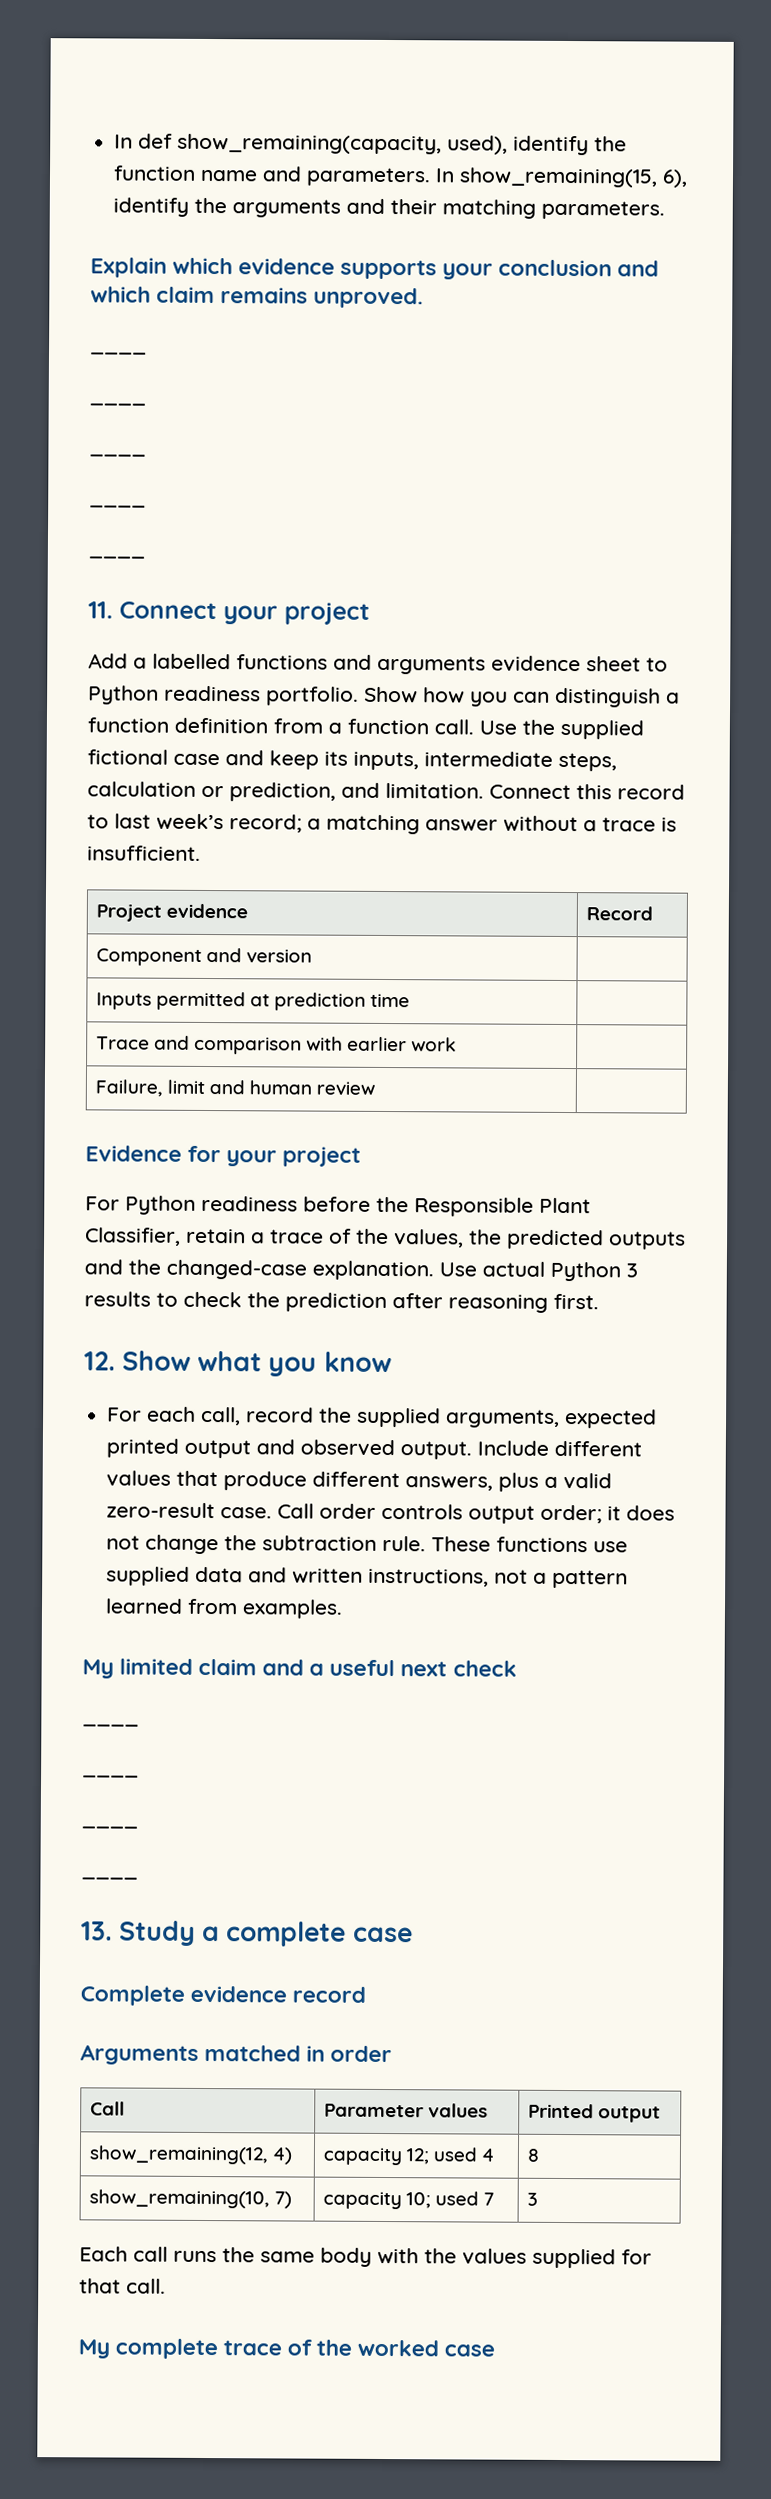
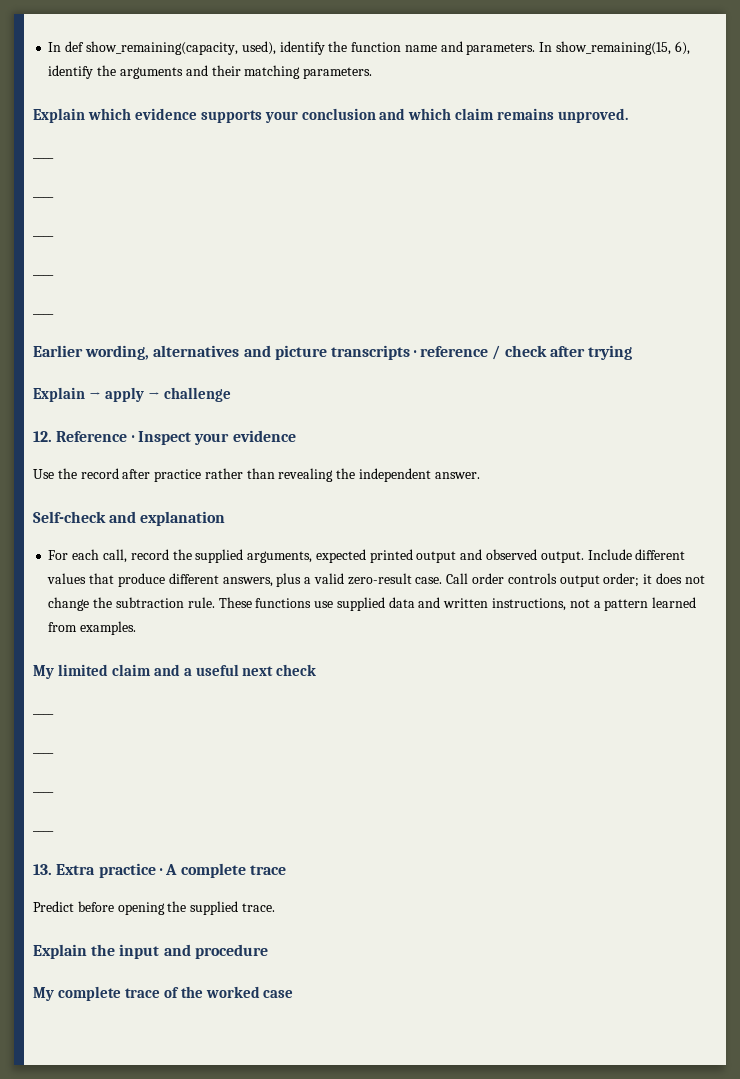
[88,601,370,625] [88,653,668,675] [88,685,680,708] [87,717,644,740] [87,749,617,772] [87,781,685,802] [87,813,677,835] [87,845,201,861] [95,903,248,922] [585,906,653,921] [95,947,312,966] [95,991,411,1011] [95,1035,458,1055] [94,1079,376,1097] [85,1145,362,1167] [85,1195,591,1217] [85,1227,686,1250] [84,1259,638,1282] [84,1291,599,1313] [84,1350,392,1377] 11. Connect your project // Add a labelled functions and arguments evidence sheet to Python readiness portfolio. Show how you can distinguish a function definition from a function call. Use the supplied fictional case and keep its inputs, intermediate steps, calculation or prediction, and limitation. Connect this record to last week’s record; a matching answer without a trace is insufficient. // Project evidence | Record // Component and version | // Inputs permitted at prediction time | // Trace and comparison with earlier work | // Failure, limit and human review | // Evidence for your project // For Python readiness before the Responsible Plant Classifier, retain a trace of the values, the predicted outputs and the changed-case explanation. Use actual Python 3 results to check the prediction after reasoning first. // 12. Show what you know -> [33,345,633,360] [33,387,231,402] [33,430,296,445] [33,468,480,482] [33,511,226,526] Earlier wording, alternatives and picture transcripts · reference / check after trying // Explain → apply → challenge // 12. Reference · Inspect your evidence // Use the record after practice rather than revealing the independent answer. // Self-check and explanation
[119,1920,413,1947] [80,1985,367,2006] [80,2044,393,2065] [89,2101,125,2116] [323,2103,488,2118] [527,2103,661,2123] [88,2145,292,2165] [322,2147,495,2166] [526,2148,539,2162] [88,2189,292,2209] [322,2191,495,2210] [526,2192,538,2206] [79,2246,652,2269] [79,2278,166,2294] Study a complete case // Complete evidence record // Arguments matched in order // Call | Parameter values | Printed output // show_remaining(12, 4) | capacity 12; used 4 | 8 // show_remaining(10, 7) | capacity 10; used 7 | 3 // Each call runs the same body with the values supplied for that call. -> [56,863,286,878] [33,901,275,915] [33,944,268,959] Extra practice · A complete trace // Predict before opening the supplied trace. // Explain the input and procedure

